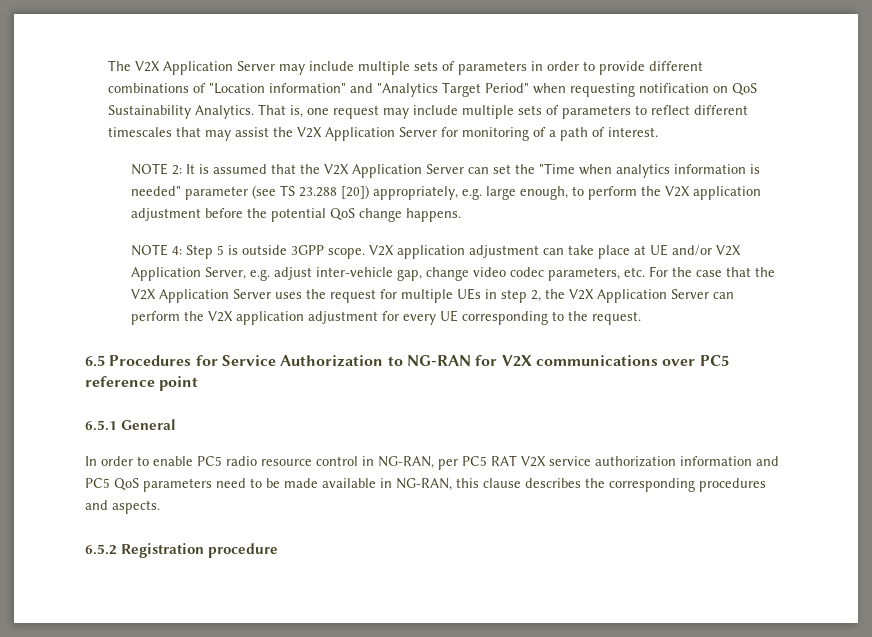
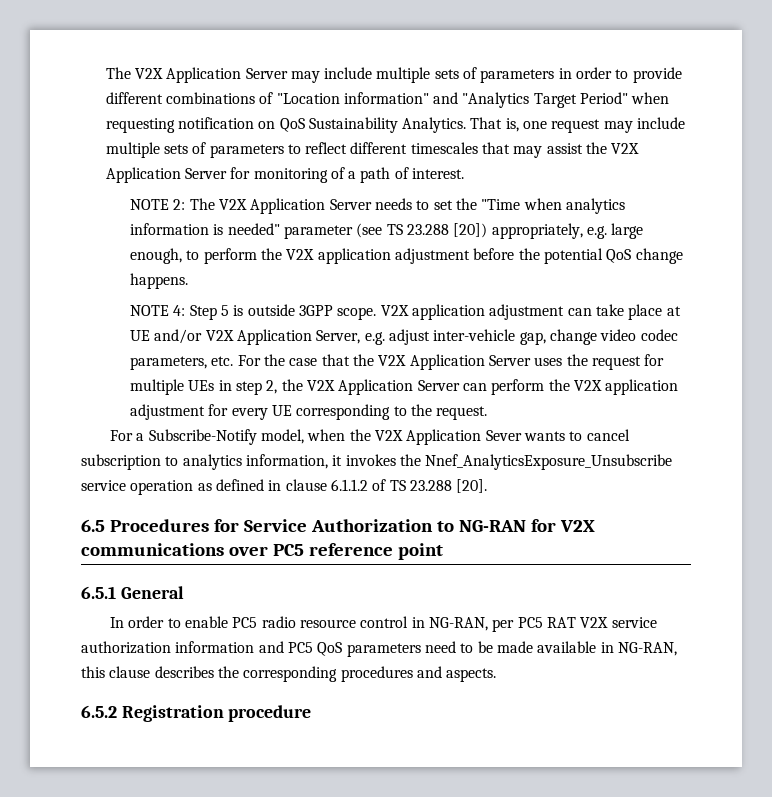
[185,164,489,178] It is assumed that the V2X Application Server can -> [189,198,430,214] The V2X Application Server needs to
(641, 318) none -> [110,429,630,445] [81,454,673,470] [81,479,488,495] // For a Subscribe-Notify model, when the V2X Application Sever wants to cancel subscription to analytics information, it invokes the Nnef_AnalyticsExposure_Unsubscribe service operation as defined in clause 6.1.1.2 of TS 23.288 [20].

